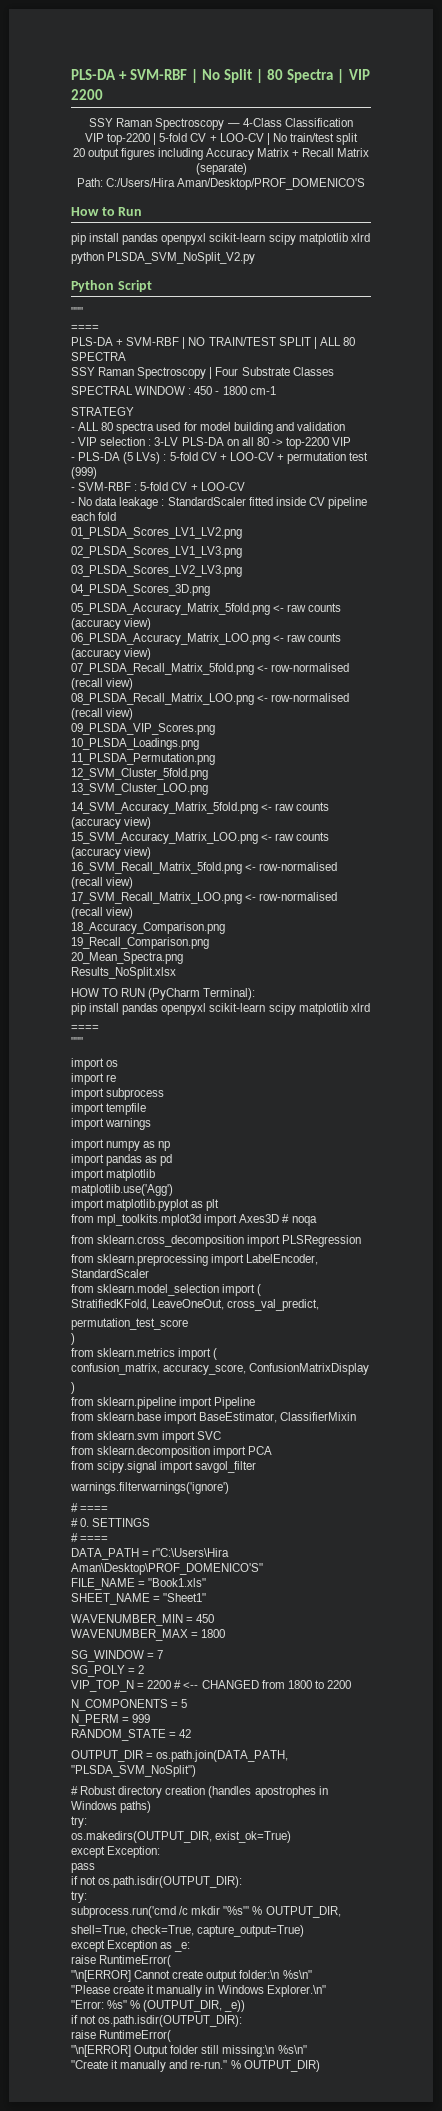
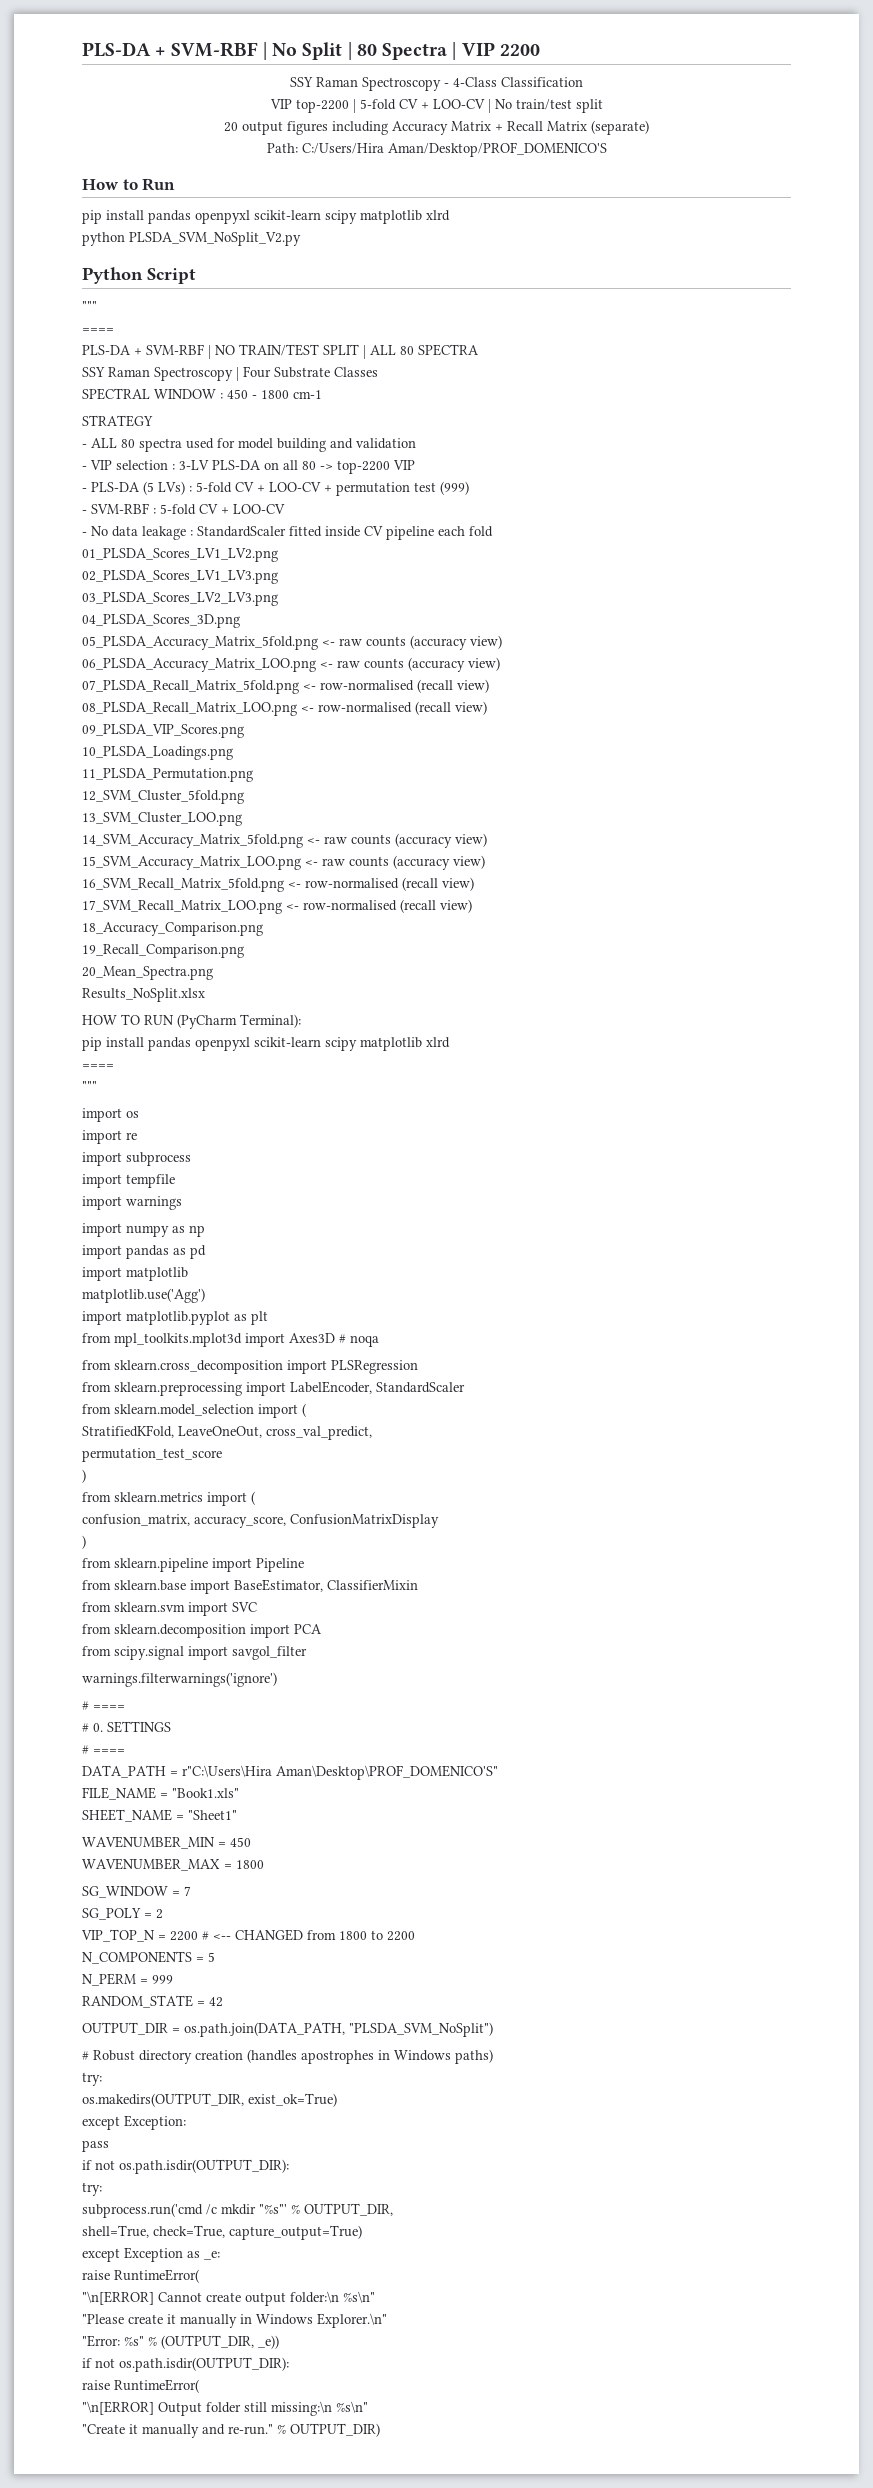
[227,123,240,127] — -> [444,83,449,87] -

